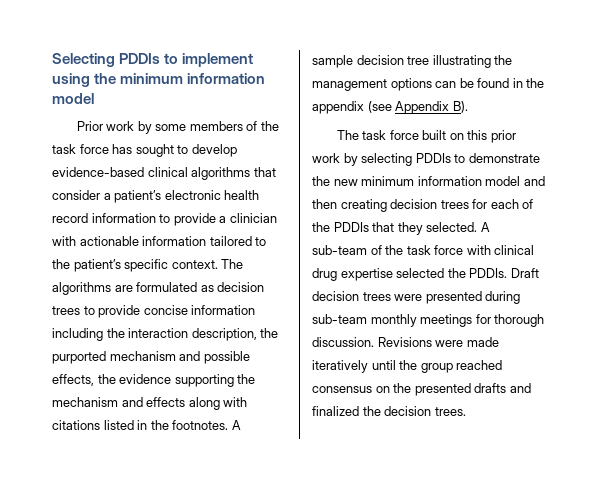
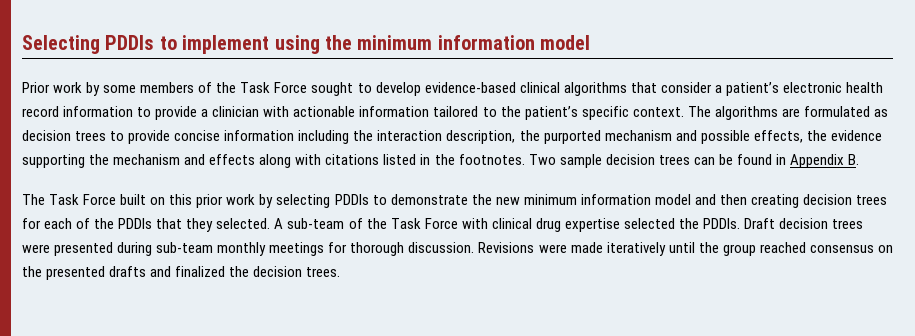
[52,144,133,154] task force has -> [240,82,308,93] Task Force
[231,420,241,430] A -> [528,154,556,165] Two
[407,55,513,68] [312,78,545,91] [312,101,468,114] [336,130,419,140] tree illustrating the management options can be found in the appendix (see Appendix B). // The task force -> [658,154,860,168] [22,194,117,205] trees can be found in Appendix B. // The Task Force
[406,245,464,255] task force -> [390,218,458,229] Task Force

